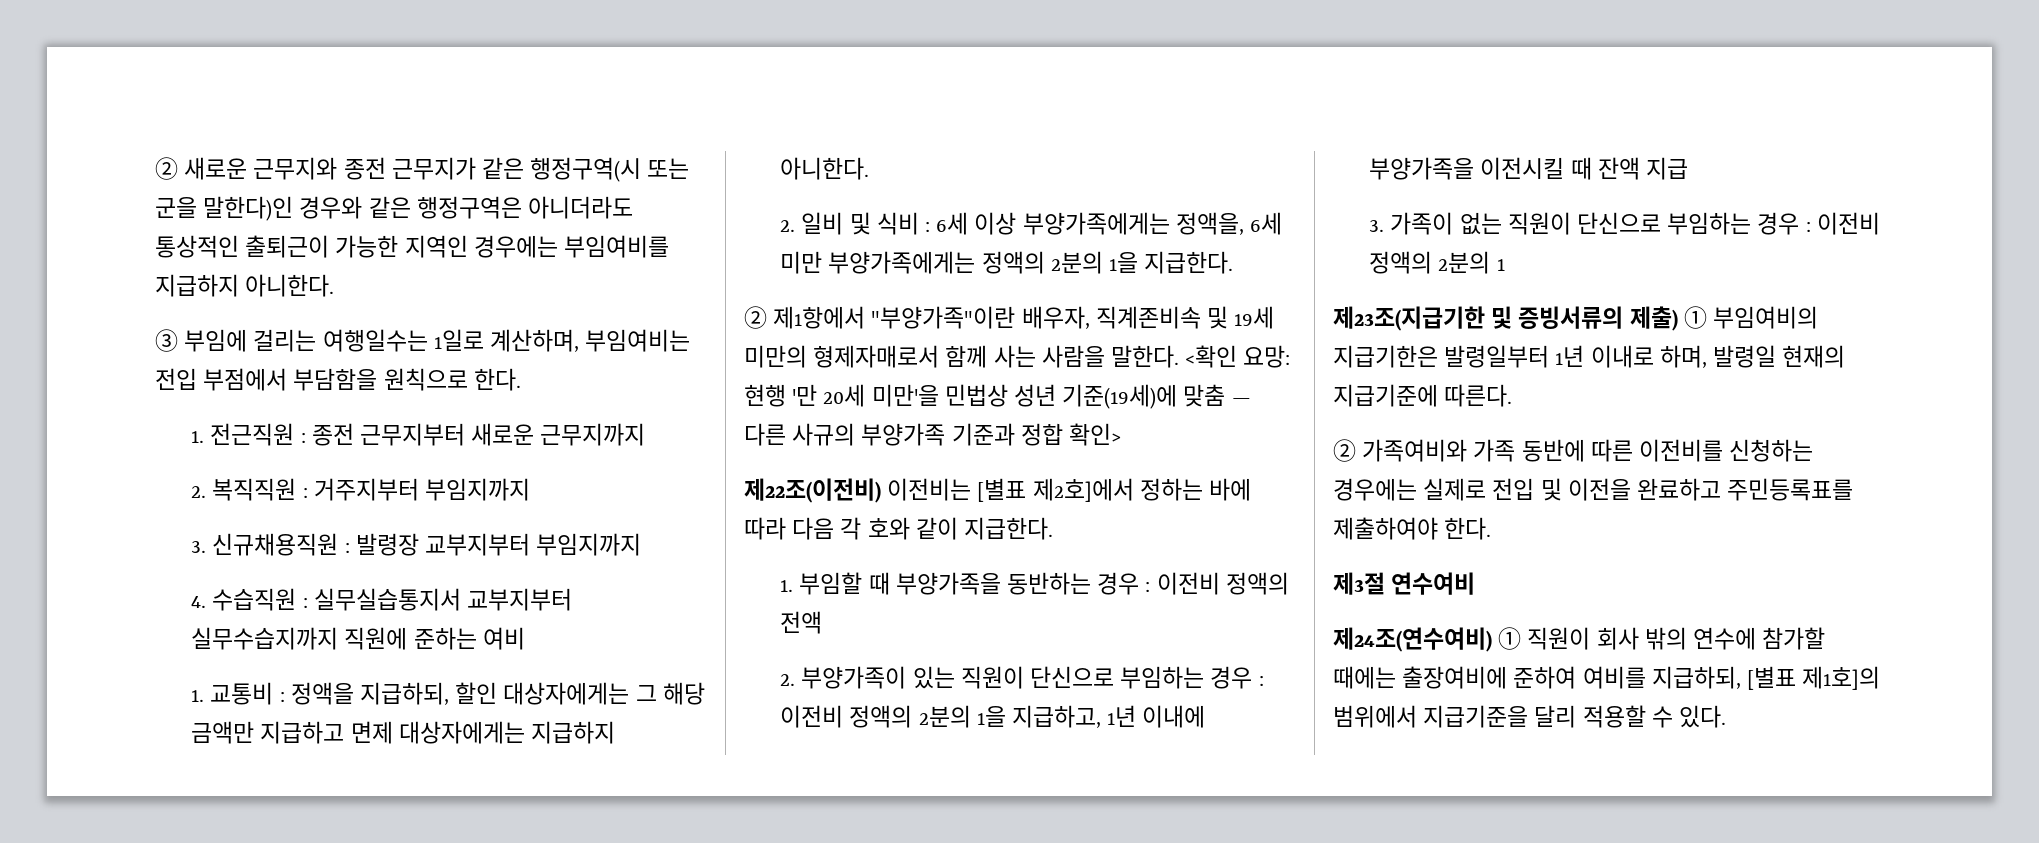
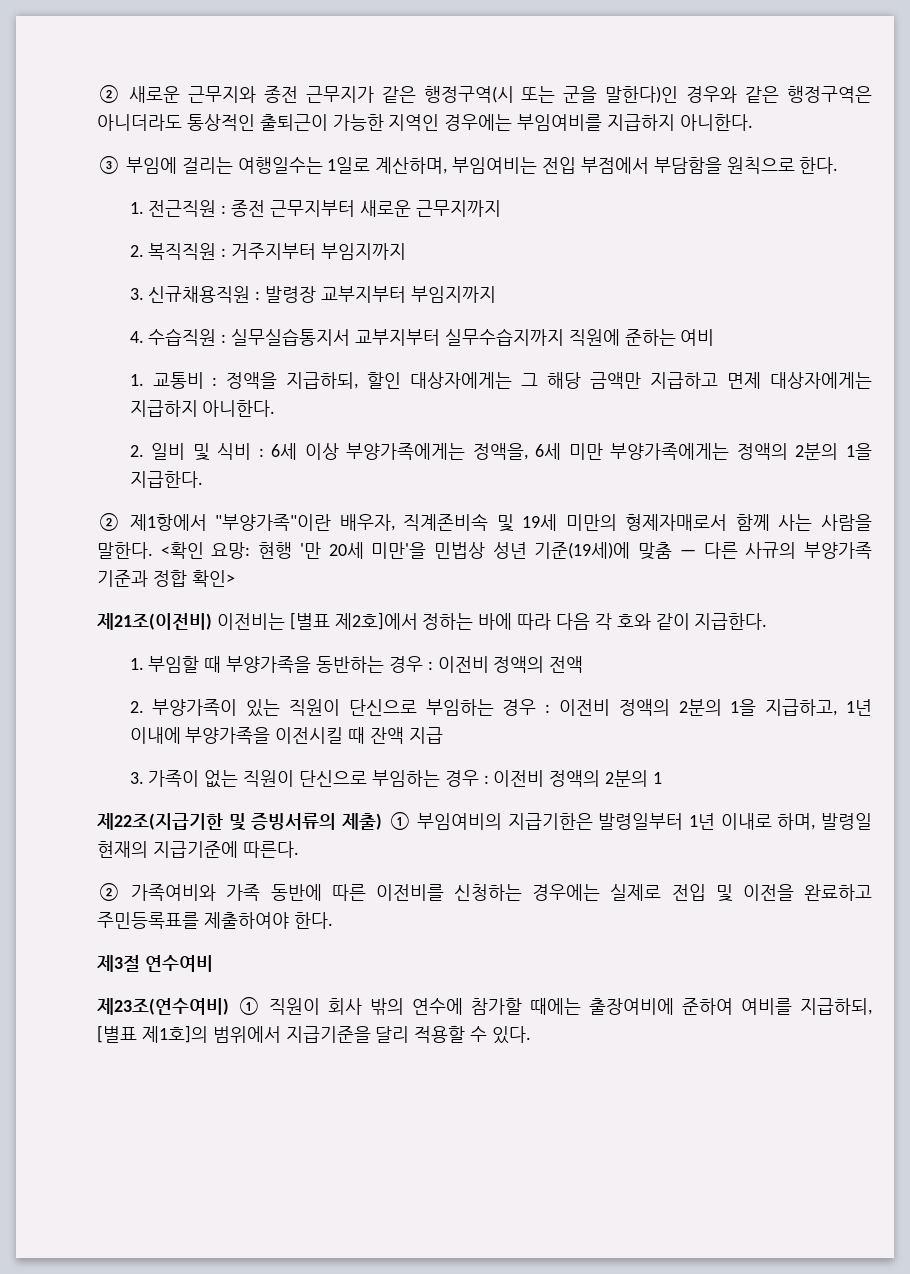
[744,478,881,503] 제22조(이전비) -> [97,613,212,630] 제21조(이전비)
[1333,306,1485,331] 제23조(지급기한 -> [97,813,223,830] 제22조(지급기한
[1333,627,1492,652] 제24조(연수여비) -> [97,998,229,1015] 제23조(연수여비)

